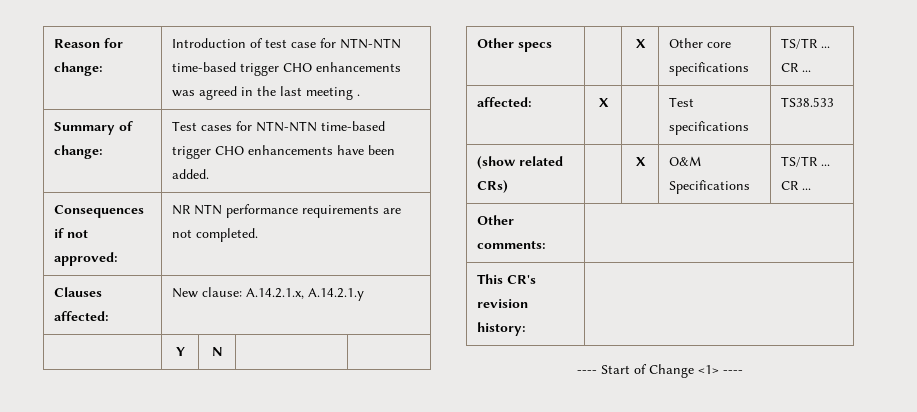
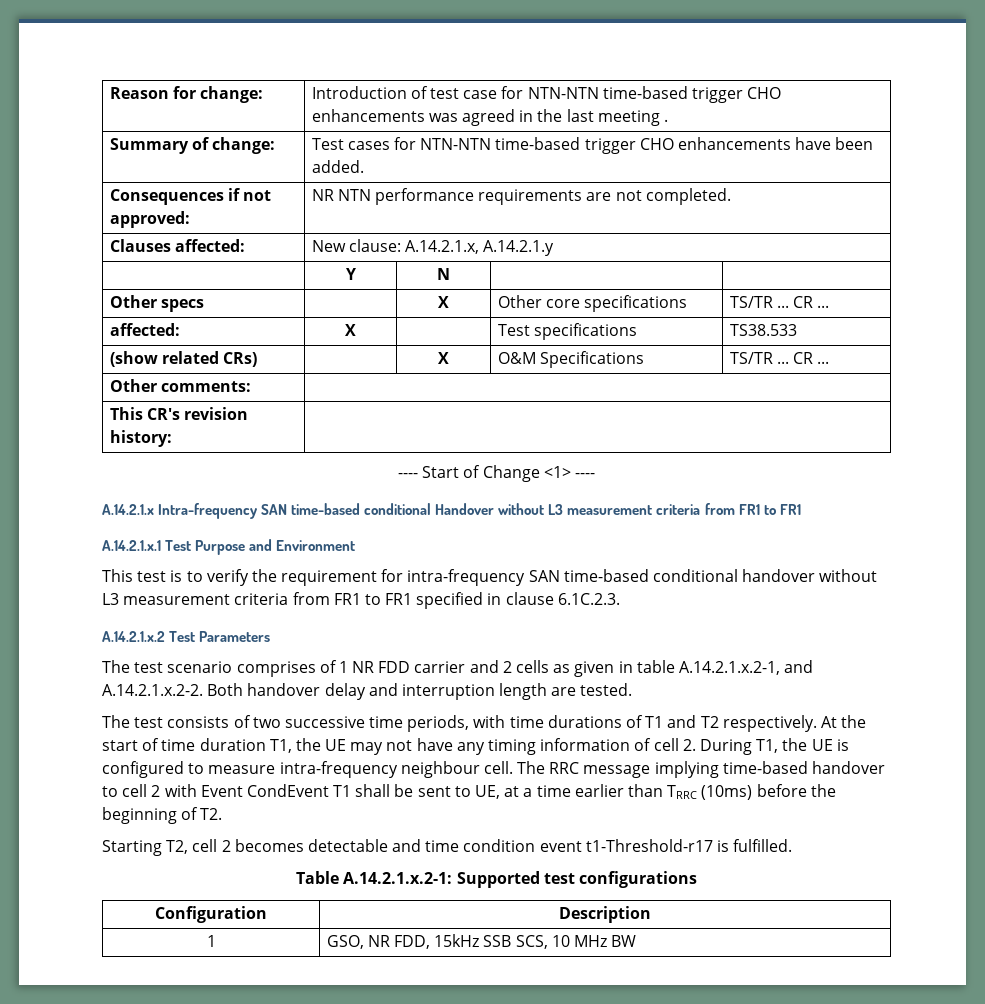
(743, 372) none -> [102,503,801,519] [102,539,356,555] [102,569,878,586] [102,592,620,609] [102,631,271,642] [102,660,814,677] [102,683,633,700] [102,715,867,732] [102,738,849,755] [102,761,886,778] [102,784,836,800] [102,807,223,824] [102,839,793,856] [296,871,697,888] [155,906,267,923] [559,906,651,923] [206,935,216,947] [326,934,637,949] // A.14.2.1.x Intra-frequency SAN time-based conditional Handover without L3 measurement criteria from FR1 to FR1 // A.14.2.1.x.1 Test Purpose and Environment // This test is to verify the requirement for intra-frequency SAN time-based conditional handover without L3 measurement criteria from FR1 to FR1 specified in clause 6.1C.2.3. // A.14.2.1.x.2 Test Parameters // The test scenario comprises of 1 NR FDD carrier and 2 cells as given in table A.14.2.1.x.2-1, and A.14.2.1.x.2-2. Both handover delay and interruption length are tested. // The test consists of two successive time periods, with time durations of T1 and T2 respectively. At the start of time duration T1, the UE may not have any timing information of cell 2. During T1, the UE is configured to measure intra-frequency neighbour cell. The RRC message implying time-based handover to cell 2 with Event CondEvent T1 shall be sent to UE, at a time earlier than TRRC (10ms) before the beginning of T2. // Starting T2, cell 2 becomes detectable and time condition event t1-Threshold-r17 is fulfilled. // Table A.14.2.1.x.2-1: Supported test configurations // Configuration | Description // 1 | GSO, NR FDD, 15kHz SSB SCS, 10 MHz BW

